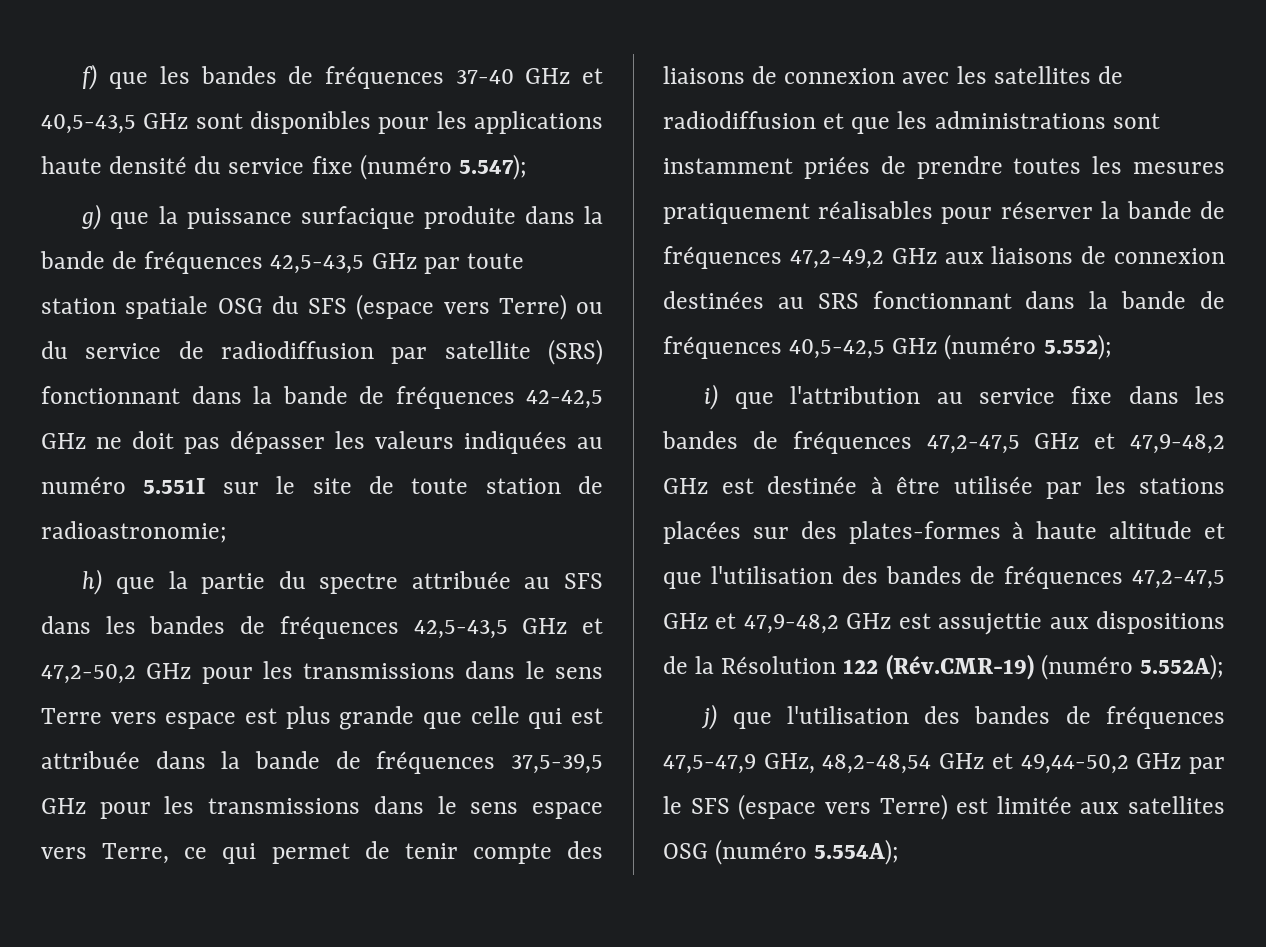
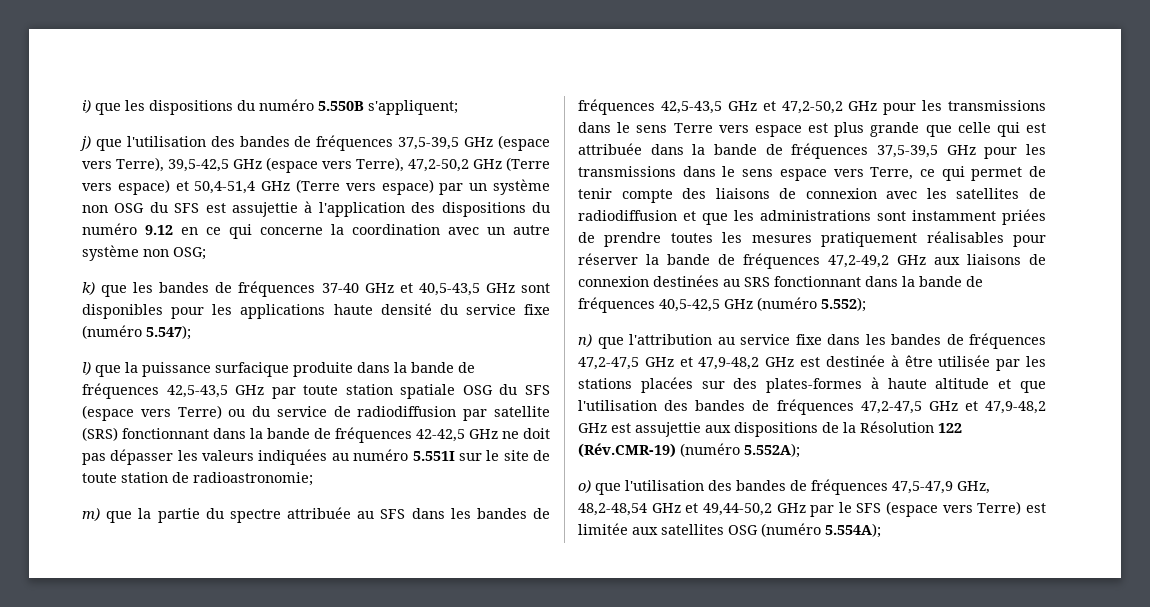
[82,64,98,90] f) -> [82,99,458,115] [79,135,550,151] [82,157,550,173] [82,179,550,195] [82,201,550,217] [82,223,550,239] [82,245,206,261] [82,282,95,295] i) que les dispositions du numéro 5.550B s'appliquent; // j) que l'utilisation des bandes de fréquences 37,5-39,5 GHz (espace vers Terre), 39,5-42,5 GHz (espace vers Terre), 47,2-50,2 GHz (Terre vers espace) et 50,4-51,4 GHz (Terre vers espace) par un système non OSG du SFS est assujettie à l'application des dispositions du numéro 9.12 en ce qui concerne la coordination avec un autre système non OSG; // k)
[81,204,102,230] g) -> [82,362,91,375] l)
[82,569,103,595] h) -> [82,508,100,521] m)
[704,384,719,410] i) -> [578,334,592,347] n)
[701,704,718,730] j) -> [578,480,591,493] o)

